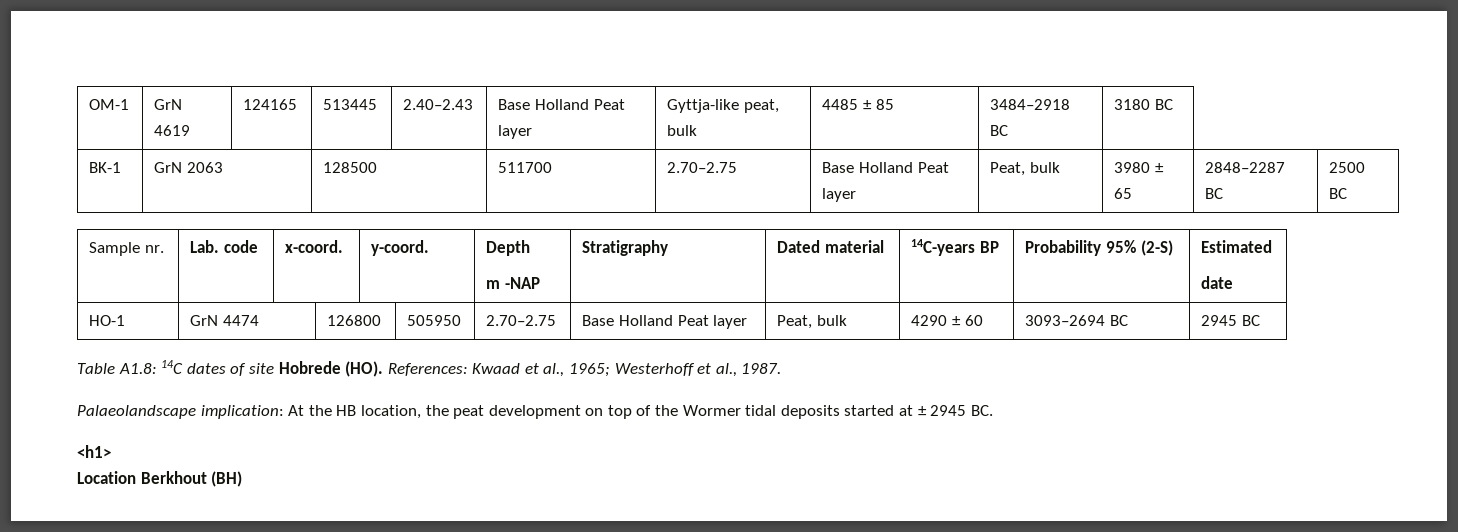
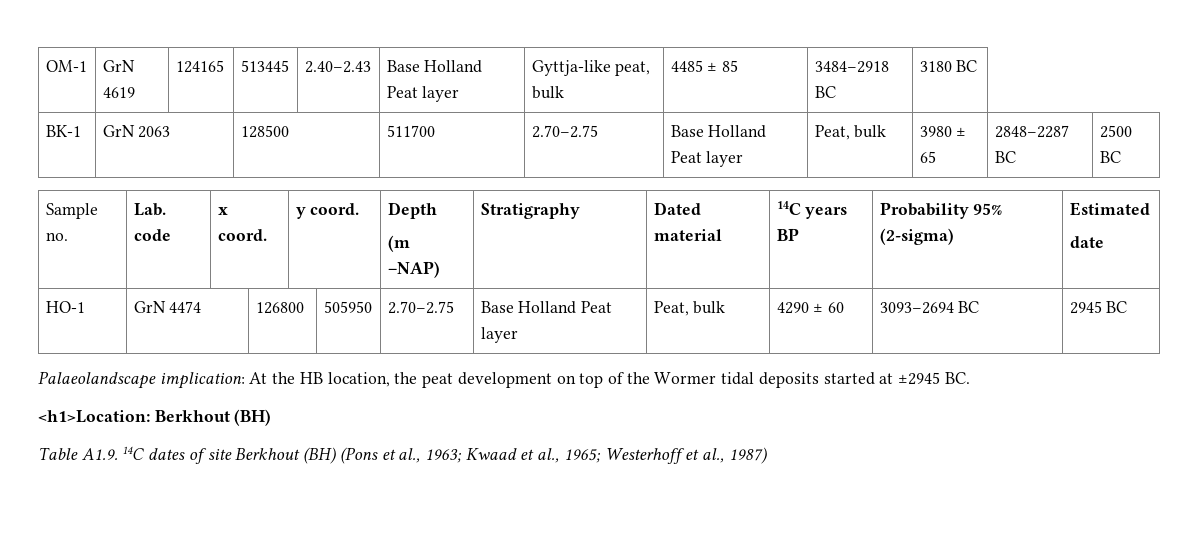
[144,245,164,253] nr. -> [45,232,68,241] no.
[285,240,344,253] [371,240,430,256] x-coord. | y-coord. -> [217,207,228,215] [217,229,267,241] [295,203,360,219] x coord. | y coord.
[486,277,540,289] m -NAP -> [387,235,410,252] [387,261,440,278] (m –NAP)
[911,239,976,256] 14C-years -> [776,201,848,219] 14C years
[1140,240,1173,256] (2-S) -> [879,228,954,245] (2-sigma)
[77,360,782,377] // Table A1.8: 14C dates of site Hobrede (HO). References: Kwaad et al., 1965; Westerhoff et al., 1987. -> (1128, 307) none
[917,405,967,416] ± 2945 -> [898,372,941,385] ±2945
[77,445,111,458] [77,471,243,487] <h1> // Location Berkhout (BH) -> [38,409,272,426] [38,446,767,464] <h1>Location: Berkhout (BH) // Table A1.9. 14C dates of site Berkhout (BH) (Pons et al., 1963; Kwaad et al., 1965; Westerhoff et al., 1987)

